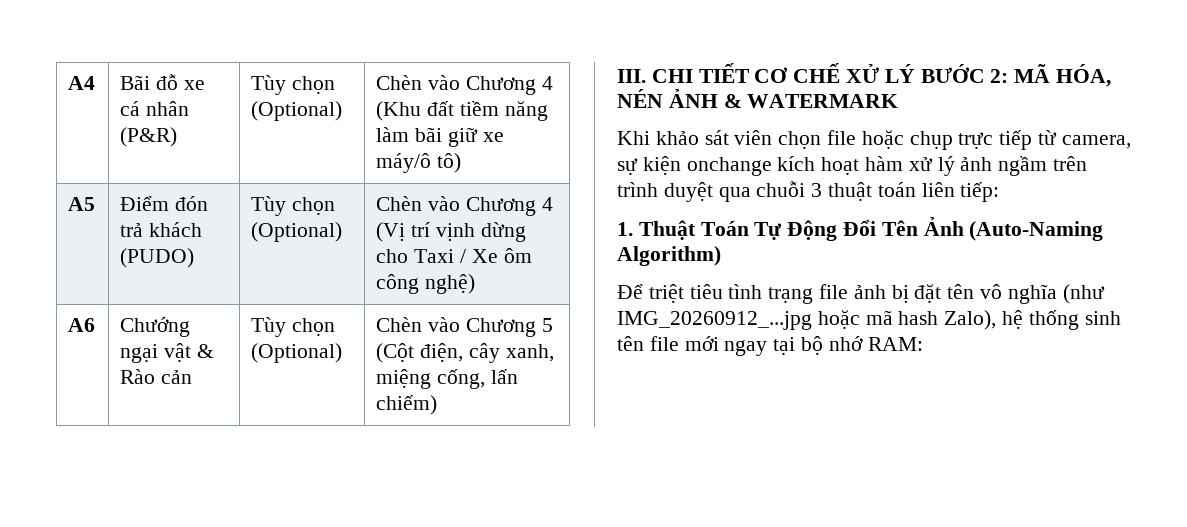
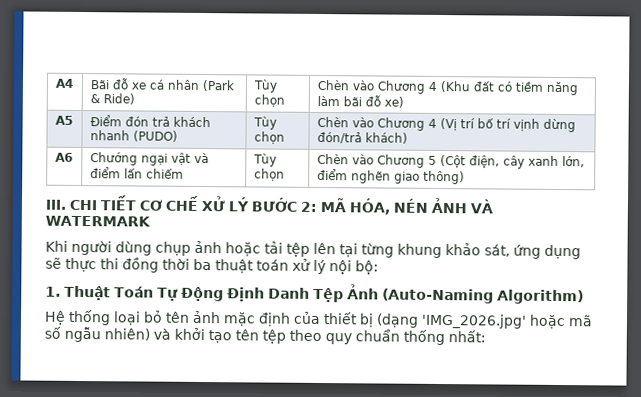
[120,127,178,147] [251,75,336,95] [251,101,343,121] (P&R) | Tùy chọn (Optional) -> [201,80,234,92] [89,93,135,105] [252,79,277,93] [253,94,285,108] (Park & Ride) | Tùy chọn
(455, 108) none -> [496,81,512,92] có
[448,127,504,147] [376,153,462,173] giữ xe máy/ô tô) -> [364,95,404,108] đỗ xe)
(203, 229) none -> [89,130,130,141] nhanh
[251,222,343,242] (Optional) -> (285, 138) none
[436,222,526,242] [376,248,532,263] [376,274,476,294] vịnh dừng cho Taxi / Xe ôm công nghệ) -> [476,118,576,133] [316,131,408,144] bố trí vịnh dừng đón/trả khách)
[197,344,215,358] [120,369,193,384] [251,317,336,337] [251,343,343,363] & Rào cản | Tùy chọn (Optional) -> [193,152,209,164] [89,167,184,179] [252,153,277,167] [253,168,285,182] và điểm lấn chiếm | Tùy chọn
[505,344,554,362] [376,369,519,389] [376,395,438,415] xanh, miệng cống, lấn chiếm) -> [527,155,585,168] [316,168,465,185] xanh lớn, điểm nghẽn giao thông)
[723,94,742,108] & -> [469,199,493,214] VÀ
[655,130,1131,150] [617,156,1088,176] [617,181,1000,202] khảo sát viên chọn file hoặc chụp trực tiếp từ camera, sự kiện onchange kích hoạt hàm xử lý ảnh ngầm trên trình duyệt qua chuỗi 3 thuật toán liên tiếp: -> [71,240,581,260] [45,257,379,275] người dùng chụp ảnh hoặc tải tệp lên tại từng khung khảo sát, ứng dụng sẽ thực thi đồng thời ba thuật toán xử lý nội bộ:
[843,220,918,236] Đổi Tên -> [226,287,344,303] Định Danh Tệp
[617,284,1105,304] [617,310,1121,330] [617,336,923,356] Để triệt tiêu tình trạng file ảnh bị đặt tên vô nghĩa (như IMG_20260912_...jpg hoặc mã hash Zalo), hệ thống sinh tên file mới ngay tại bộ nhớ RAM: -> [44,309,593,330] [44,326,486,346] Hệ thống loại bỏ tên ảnh mặc định của thiết bị (dạng 'IMG_2026.jpg' hoặc mã số ngẫu nhiên) và khởi tạo tên tệp theo quy chuẩn thống nhất:

